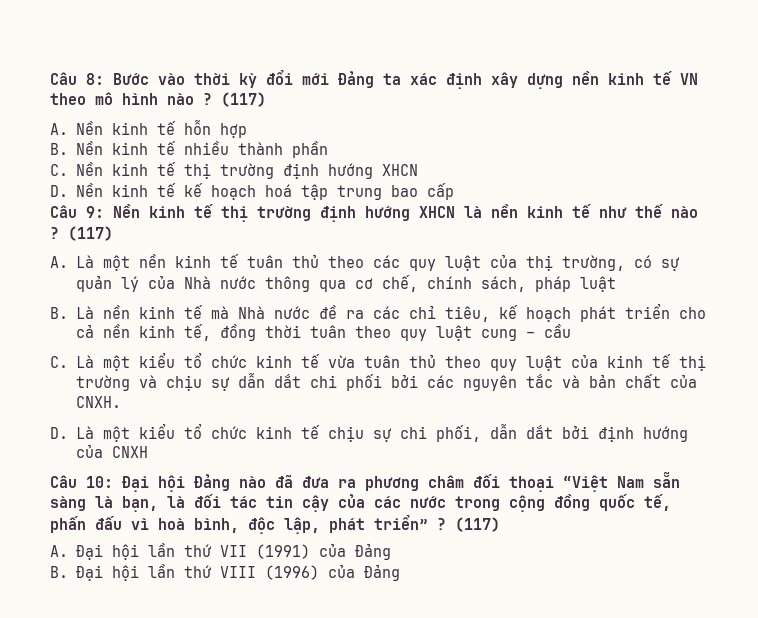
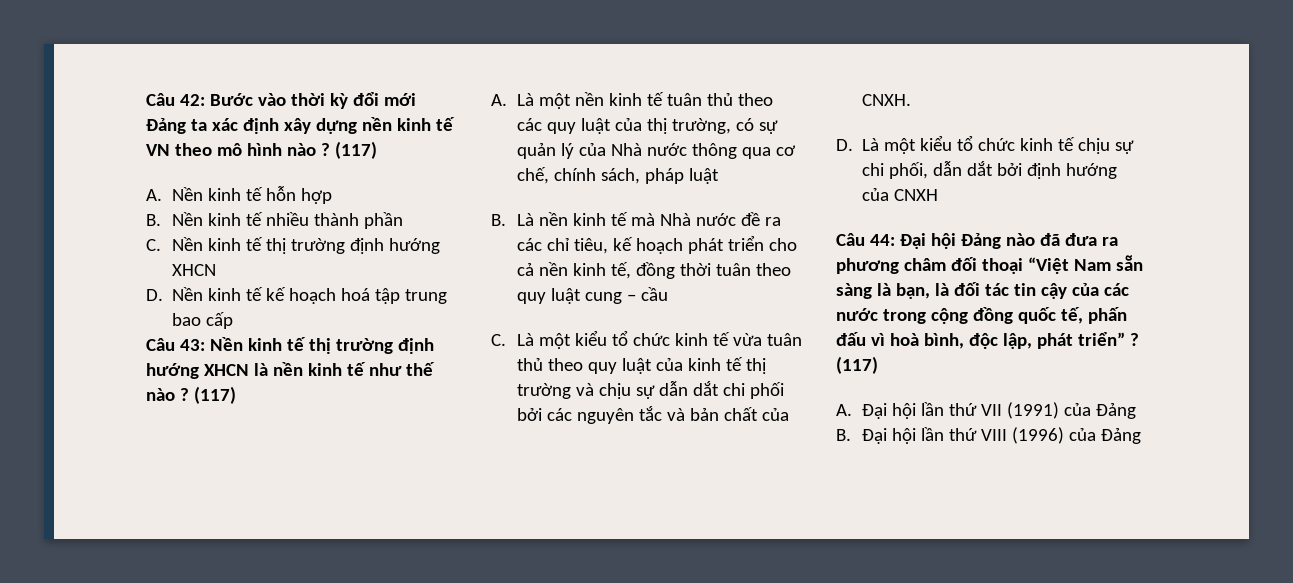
[50,72,104,85] Câu 8: -> [146,93,205,106] Câu 42:
[86,206,104,218] 9: -> [179,339,205,351] 43:
[86,476,113,488] 10: -> [869,234,895,246] 44:

